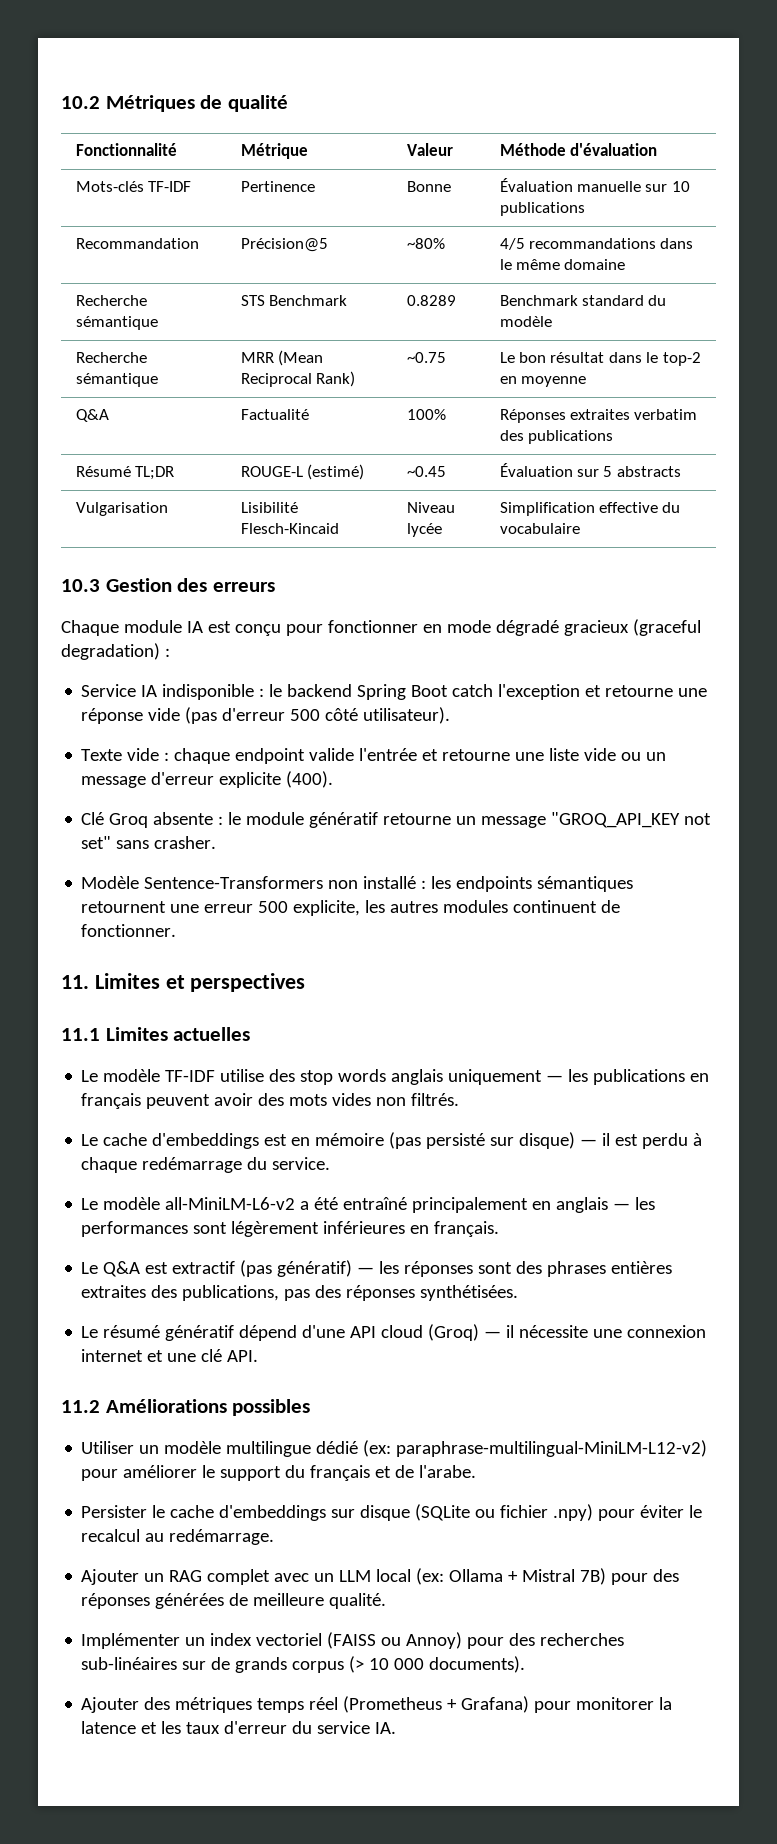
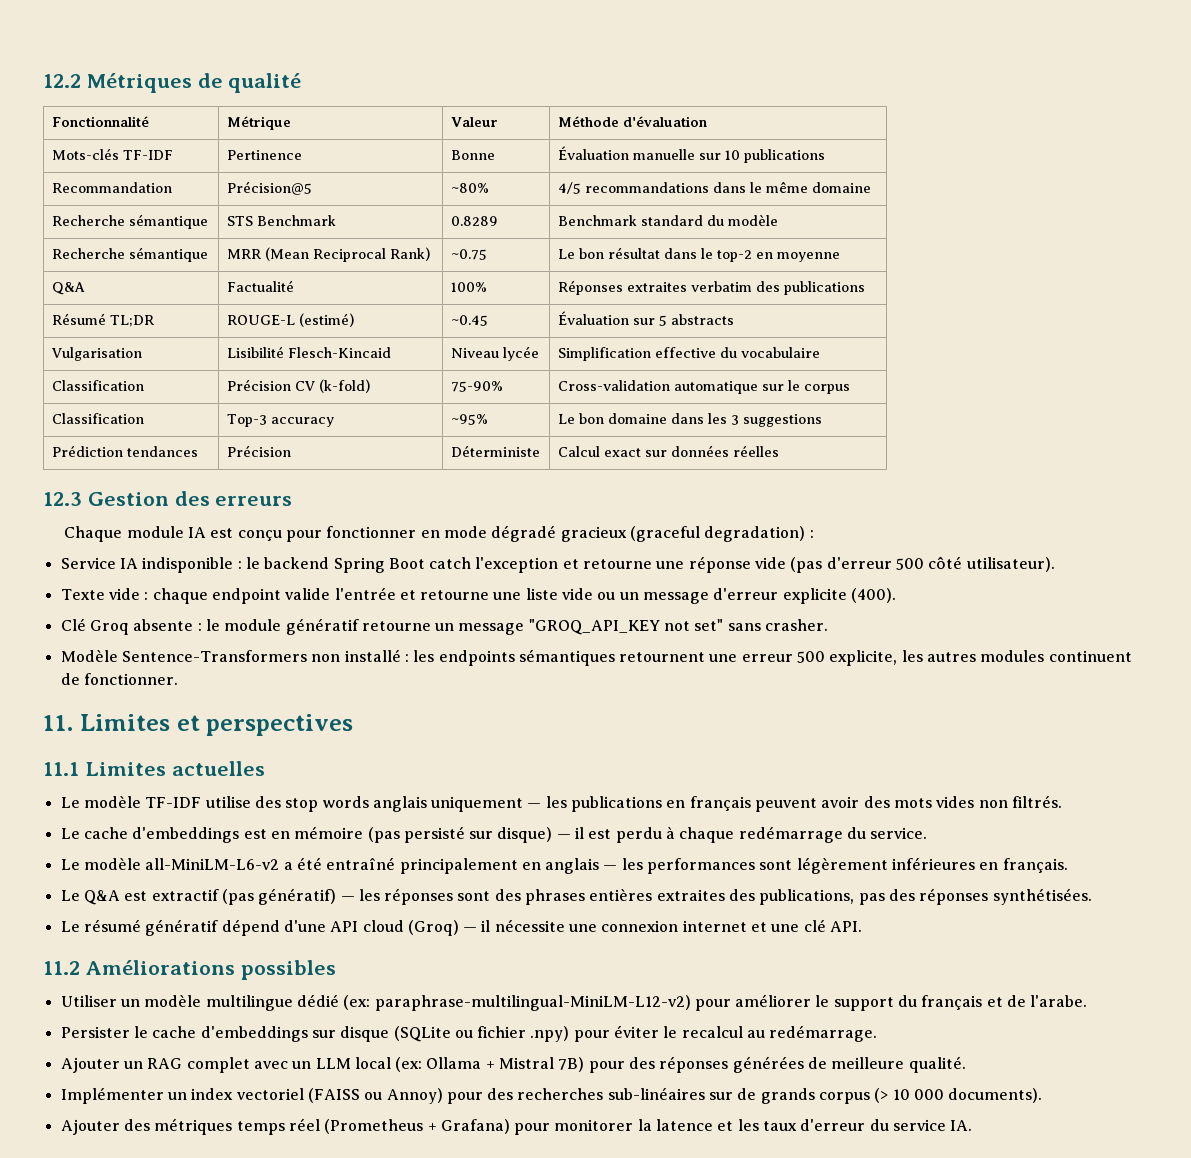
[61,96,100,109] 10.2 -> [43,74,81,88] 12.2
[61,579,100,592] // 10.3 -> [51,380,144,391] [226,379,370,393] [450,381,503,392] [557,380,850,394] [51,413,144,424] [226,414,334,427] [450,414,488,425] [557,413,822,427] [51,445,198,457] [226,445,291,457] [450,445,540,457] [557,445,779,457] [43,492,82,506] // Classification | Précision CV (k-fold) | 75-90% | Cross-validation automatique sur le corpus // Classification | Top-3 accuracy | ~95% | Le bon domaine dans les 3 suggestions // Prédiction tendances | Précision | Déterministe | Calcul exact sur données réelles // 12.3

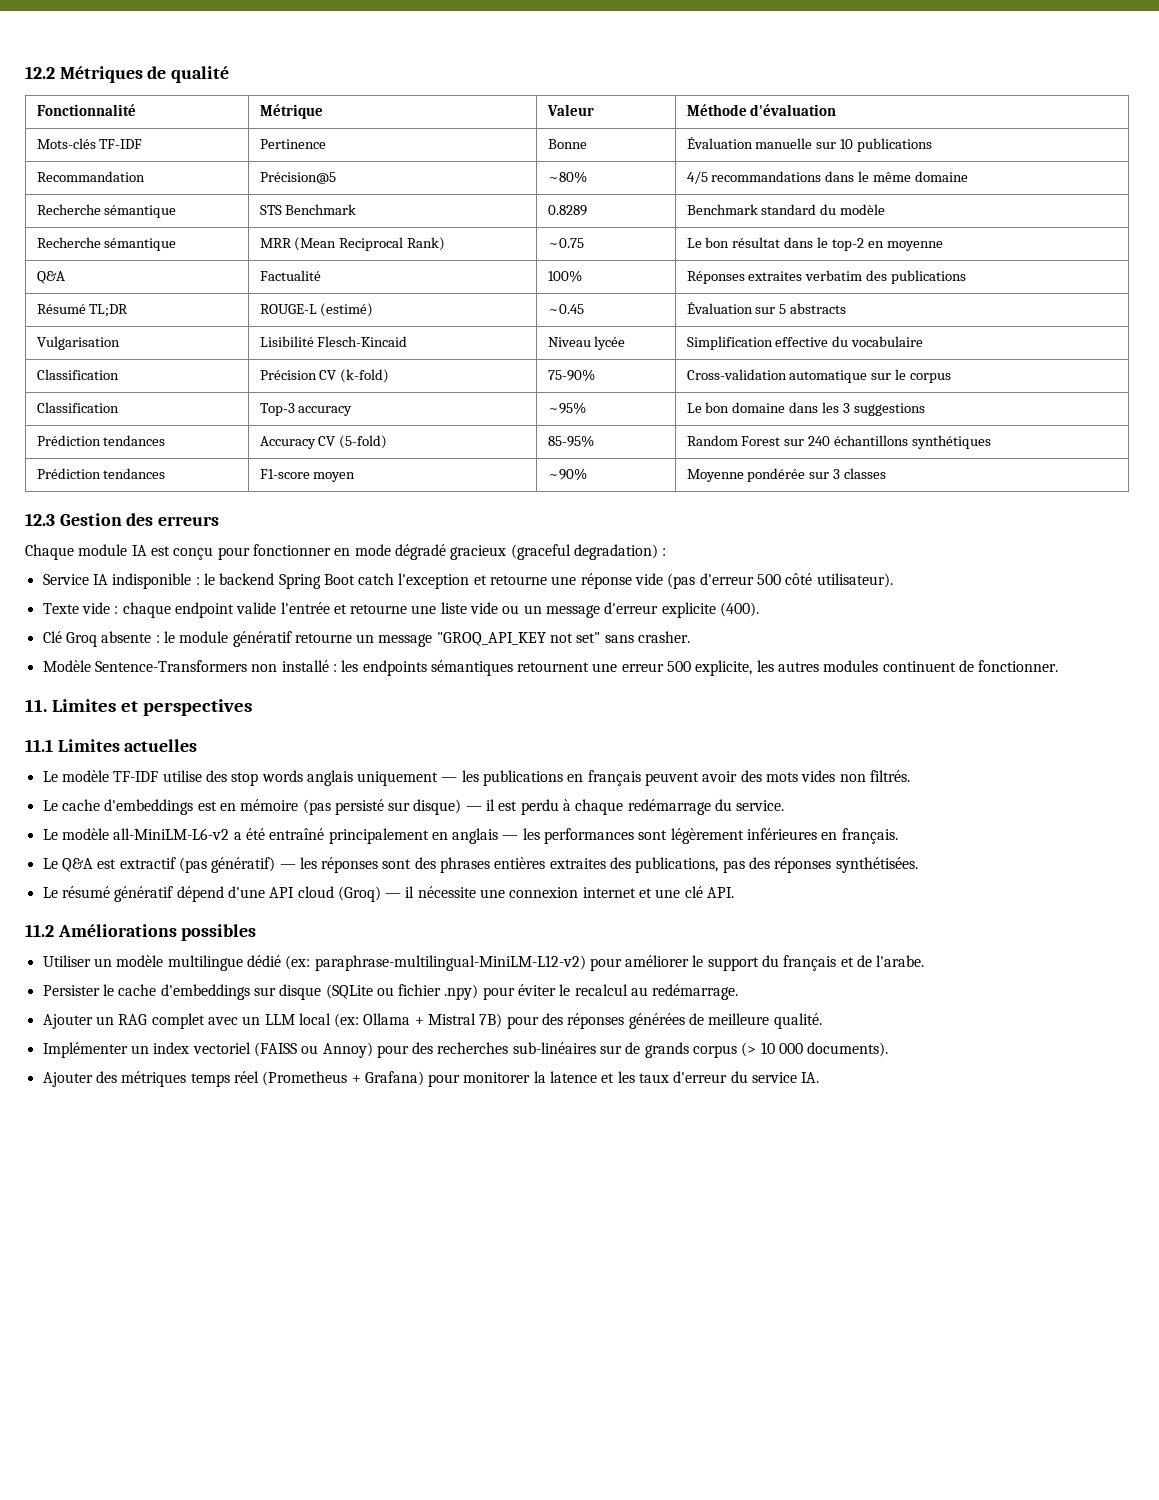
[226,445,291,457] [450,445,540,457] [557,445,779,457] Précision | Déterministe | Calcul exact sur données réelles -> [259,435,388,449] [547,435,594,447] [686,435,992,449] [36,468,166,479] [259,469,356,482] [547,468,587,480] [686,468,887,482] Accuracy CV (5-fold) | 85-95% | Random Forest sur 240 échantillons synthétiques // Prédiction tendances | F1-score moyen | ~90% | Moyenne pondérée sur 3 classes

